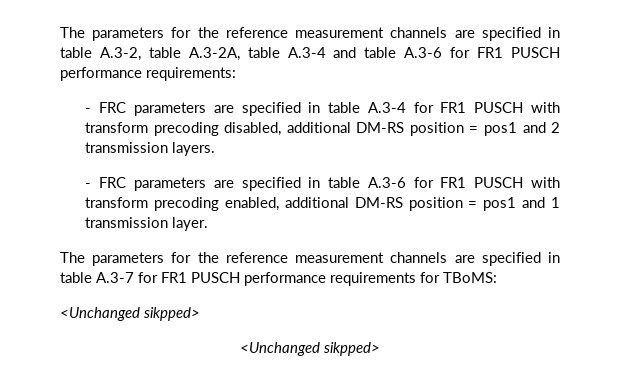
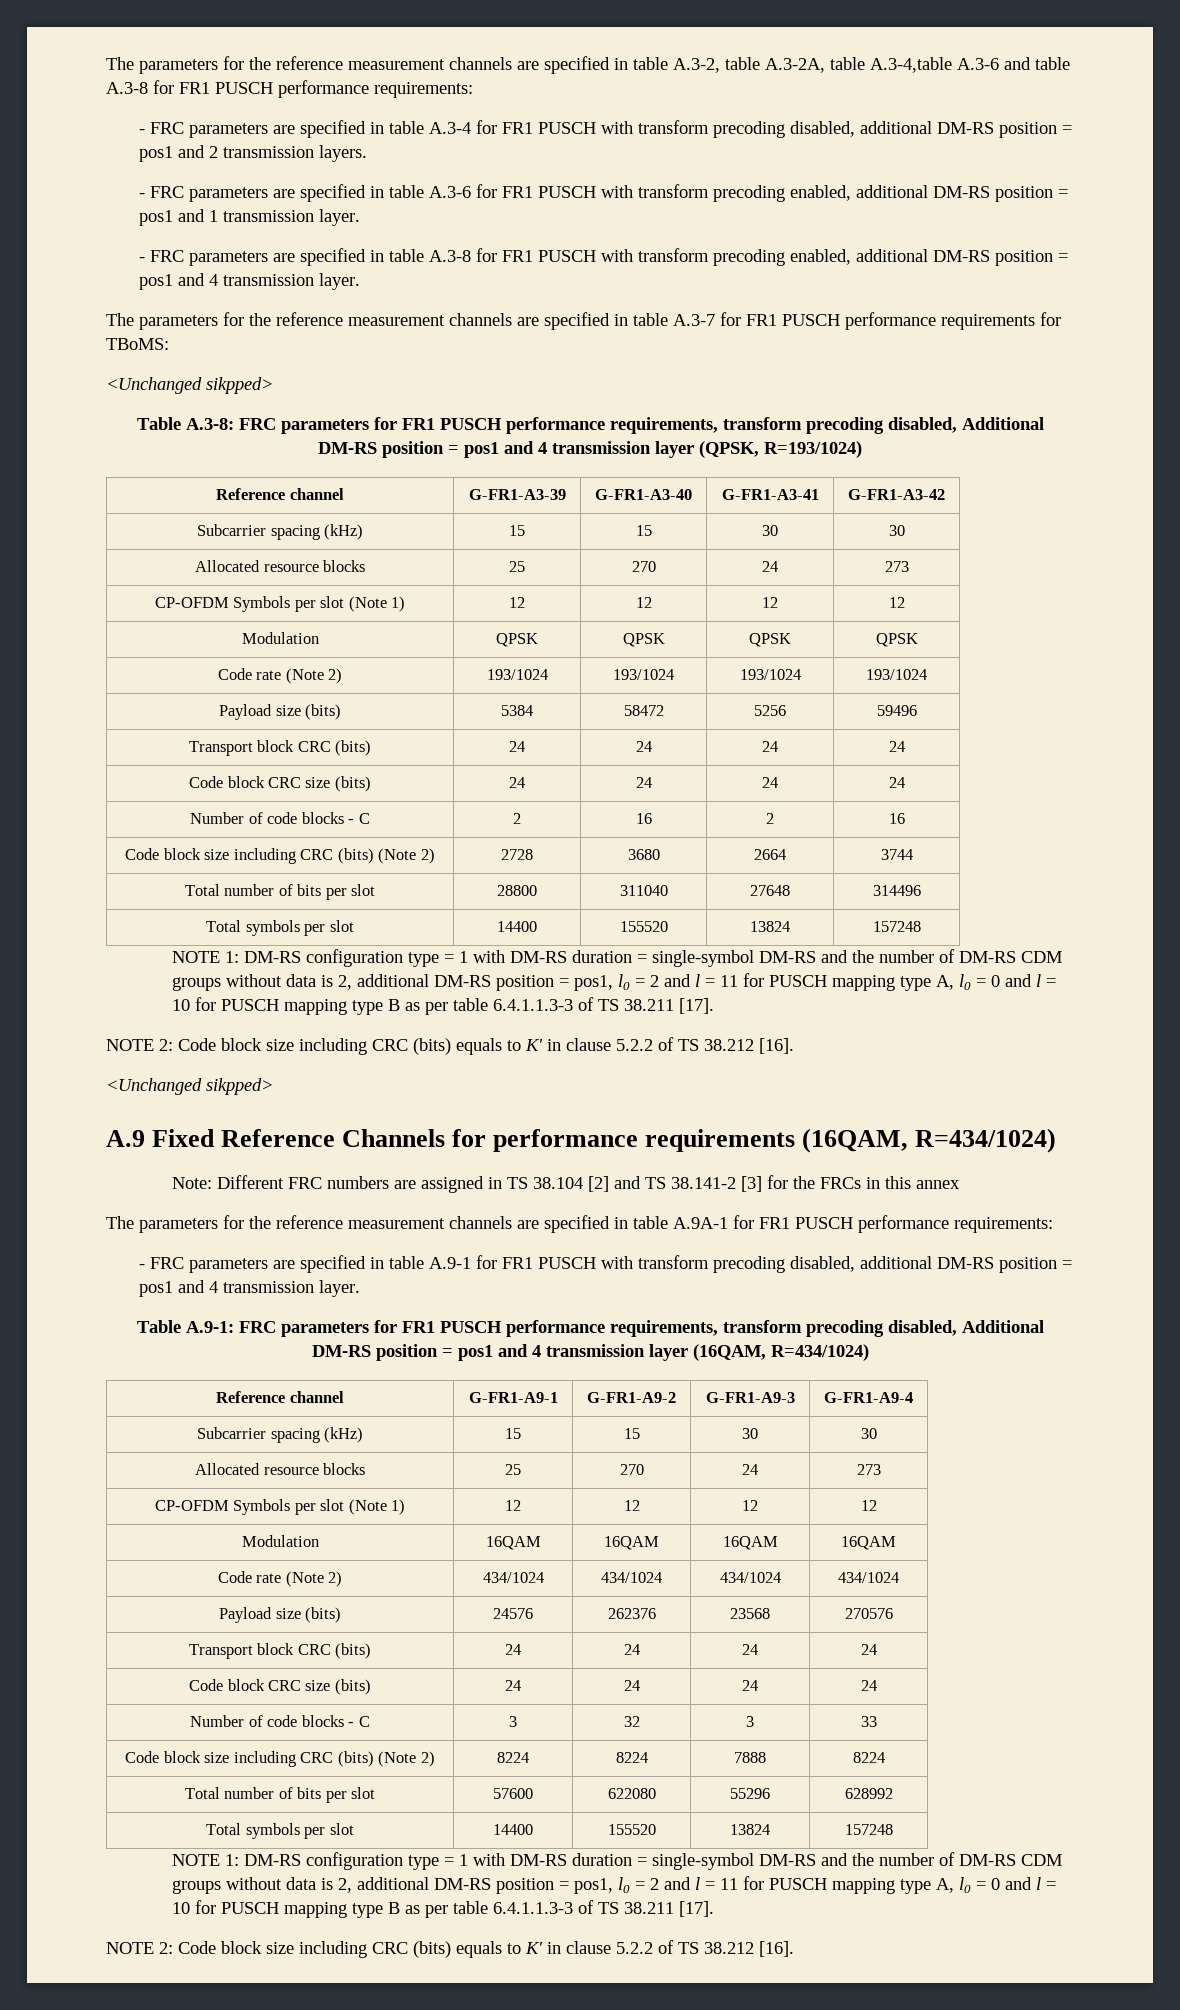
[287,47,326,58] A.3-4 -> [870,57,999,73] A.3-4,table A.3-6
[404,47,443,58] A.3-6 -> [106,82,148,94] A.3-8
(209, 224) none -> [139,248,1069,266] [139,273,361,290] // - FRC parameters are specified in table A.3-8 for FR1 PUSCH with transform precoding enabled, additional DM-RS position = pos1 and 4 transmission layer.
[240,342,380,356] <Unchanged sikpped> -> [136,417,1044,434] [318,441,862,458] [216,488,344,500] [468,489,566,500] [595,489,692,500] [721,489,819,500] [848,489,946,500] [197,524,363,540] [509,525,525,536] [635,525,652,536] [762,525,779,536] [888,525,905,536] [195,560,365,572] [509,561,525,572] [631,561,656,572] [762,561,779,572] [884,561,909,572] [154,596,406,612] [509,597,525,608] [635,597,652,608] [762,597,779,608] [888,597,905,608] [241,632,319,644] [496,633,538,647] [622,633,665,647] [749,633,792,647] [875,633,918,647] [217,668,343,684] [486,669,548,680] [613,669,674,680] [739,669,801,680] [866,669,928,680] [219,704,341,720] [501,705,533,716] [623,705,664,716] [754,705,787,716] [876,705,917,716] [188,740,372,756] [509,741,525,752] [635,741,652,752] [762,741,779,752] [888,741,905,752] [189,776,371,792] [509,777,525,788] [635,777,652,788] [762,777,779,788] [888,777,905,788] [190,812,370,824] [513,813,521,824] [635,813,652,824] [766,813,775,824] [888,813,905,824] [125,848,435,864] [501,849,533,860] [627,849,660,860] [754,849,787,860] [880,849,913,860] [184,884,376,900] [497,885,537,896] [619,885,668,896] [750,885,791,896] [872,885,921,896] [206,920,354,936] [497,921,537,932] [619,921,668,932] [750,921,791,932] [872,921,921,932] [172,949,1063,967] [172,973,1057,991] [172,997,715,1015] [106,1037,794,1055] [106,1078,273,1095] [106,1128,1057,1153] [172,1175,961,1193] [106,1215,1053,1233] [139,1255,1073,1273] [139,1280,361,1297] [136,1320,1044,1337] [311,1344,869,1361] [216,1391,344,1403] [468,1392,558,1403] [587,1392,676,1403] [705,1392,795,1403] [824,1392,914,1403] [197,1427,363,1443] [505,1428,521,1439] [623,1428,640,1439] [742,1428,759,1439] [860,1428,877,1439] [195,1463,365,1475] [505,1464,521,1475] [619,1464,644,1475] [742,1464,759,1475] [856,1464,881,1475] [154,1499,406,1515] [505,1500,521,1511] [623,1500,640,1511] [742,1500,759,1511] [860,1500,877,1511] [241,1535,319,1547] [485,1536,541,1550] [604,1536,659,1550] [722,1536,778,1550] [841,1536,897,1550] [217,1571,343,1587] [482,1572,544,1583] [601,1572,662,1583] [719,1572,781,1583] [838,1572,900,1583] [219,1607,341,1623] [493,1608,533,1619] [607,1608,656,1619] [730,1608,771,1619] [844,1608,893,1619] [188,1643,372,1659] [505,1644,521,1655] [623,1644,640,1655] [742,1644,759,1655] [860,1644,877,1655] [189,1679,371,1695] [505,1680,521,1691] [623,1680,640,1691] [742,1680,759,1691] [860,1680,877,1691] [190,1715,370,1727] [509,1716,517,1727] [623,1716,640,1727] [746,1716,755,1727] [860,1716,877,1727] [125,1751,435,1767] [497,1752,529,1763] [615,1752,648,1763] [734,1752,767,1763] [852,1752,885,1763] [184,1787,376,1803] [493,1788,533,1799] [607,1788,656,1799] [730,1788,771,1799] [844,1788,893,1799] [206,1823,354,1839] [493,1824,533,1835] [607,1824,656,1835] [730,1824,771,1835] [844,1824,893,1835] [172,1852,1063,1870] [172,1876,1057,1894] [172,1900,715,1918] [106,1940,794,1958] Table A.3-8: FRC parameters for FR1 PUSCH performance requirements, transform precoding disabled, Additional DM-RS position = pos1 and 4 transmission layer (QPSK, R=193/1024) // Reference channel | G-FR1-A3-39 | G-FR1-A3-40 | G-FR1-A3-41 | G-FR1-A3-42 // Subcarrier spacing (kHz) | 15 | 15 | 30 | 30 // Allocated resource blocks | 25 | 270 | 24 | 273 // CP-OFDM Symbols per slot (Note 1) | 12 | 12 | 12 | 12 // Modulation | QPSK | QPSK | QPSK | QPSK // Code rate (Note 2) | 193/1024 | 193/1024 | 193/1024 | 193/1024 // Payload size (bits) | 5384 | 58472 | 5256 | 59496 // Transport block CRC (bits) | 24 | 24 | 24 | 24 // Code block CRC size (bits) | 24 | 24 | 24 | 24 // Number of code blocks - C | 2 | 16 | 2 | 16 // Code block size including CRC (bits) (Note 2) | 2728 | 3680 | 2664 | 3744 // Total number of bits per slot | 28800 | 311040 | 27648 | 314496 // Total symbols per slot | 14400 | 155520 | 13824 | 157248 // NOTE 1: DM-RS configuration type = 1 with DM-RS duration = single-symbol DM-RS and the number of DM-RS CDM groups without data is 2, additional DM-RS position = pos1, l0 = 2 and l = 11 for PUSCH mapping type A, l0 = 0 and l = 10 for PUSCH mapping type B as per table 6.4.1.1.3-3 of TS 38.211 [17]. // NOTE 2: Code block size including CRC (bits) equals to K' in clause 5.2.2 of TS 38.212 [16]. // <Unchanged sikpped> // A.9 Fixed Reference Channels for performance requirements (16QAM, R=434/1024) // Note: Different FRC numbers are assigned in TS 38.104 [2] and TS 38.141-2 [3] for the FRCs in this annex // The parameters for the reference measurement channels are specified in table A.9A-1 for FR1 PUSCH performance requirements: // - FRC parameters are specified in table A.9-1 for FR1 PUSCH with transform precoding disabled, additional DM-RS position = pos1 and 4 transmission layer. // Table A.9-1: FRC parameters for FR1 PUSCH performance requirements, transform precoding disabled, Additional DM-RS position = pos1 and 4 transmission layer (16QAM, R=434/1024) // Reference channel | G-FR1-A9-1 | G-FR1-A9-2 | G-FR1-A9-3 | G-FR1-A9-4 // Subcarrier spacing (kHz) | 15 | 15 | 30 | 30 // Allocated resource blocks | 25 | 270 | 24 | 273 // CP-OFDM Symbols per slot (Note 1) | 12 | 12 | 12 | 12 // Modulation | 16QAM | 16QAM | 16QAM | 16QAM // Code rate (Note 2) | 434/1024 | 434/1024 | 434/1024 | 434/1024 // Payload size (bits) | 24576 | 262376 | 23568 | 270576 // Transport block CRC (bits) | 24 | 24 | 24 | 24 // Code block CRC size (bits) | 24 | 24 | 24 | 24 // Number of code blocks - C | 3 | 32 | 3 | 33 // Code block size including CRC (bits) (Note 2) | 8224 | 8224 | 7888 | 8224 // Total number of bits per slot | 57600 | 622080 | 55296 | 628992 // Total symbols per slot | 14400 | 155520 | 13824 | 157248 // NOTE 1: DM-RS configuration type = 1 with DM-RS duration = single-symbol DM-RS and the number of DM-RS CDM groups without data is 2, additional DM-RS position = pos1, l0 = 2 and l = 11 for PUSCH mapping type A, l0 = 0 and l = 10 for PUSCH mapping type B as per table 6.4.1.1.3-3 of TS 38.211 [17]. // NOTE 2: Code block size including CRC (bits) equals to K' in clause 5.2.2 of TS 38.212 [16].

